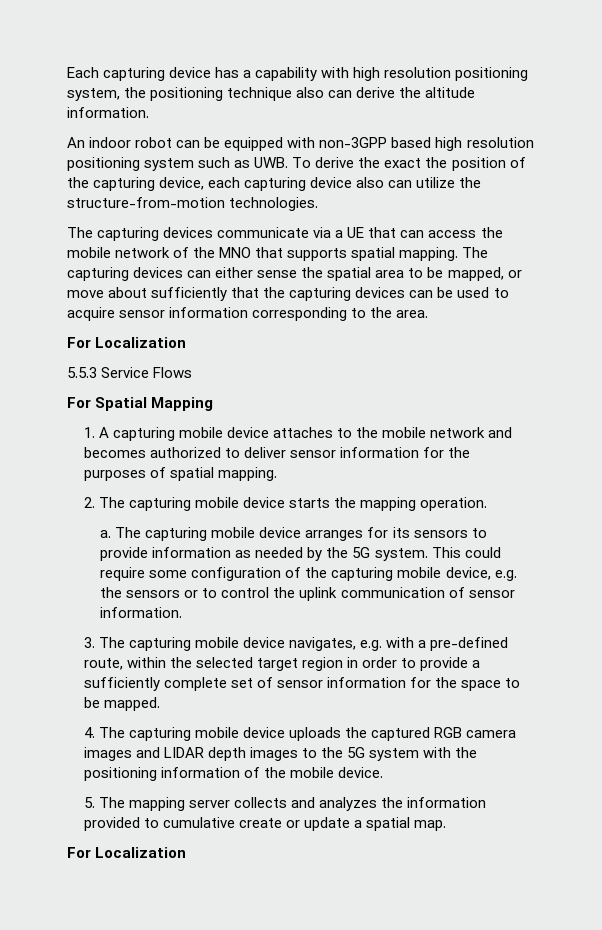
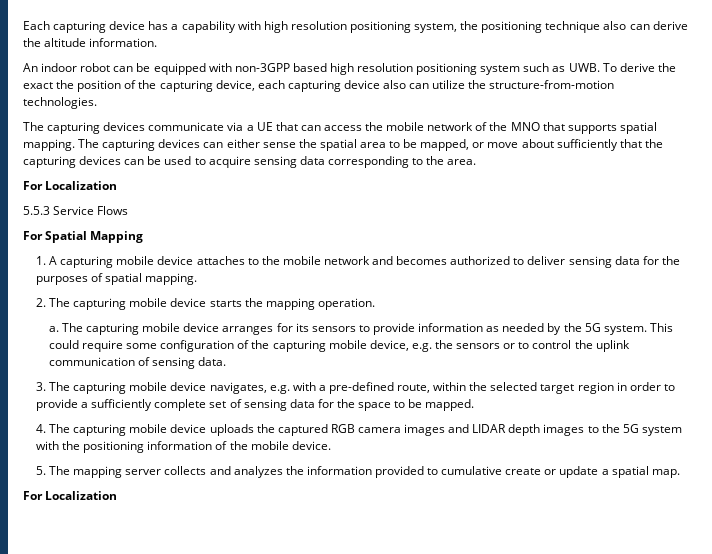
[119,307,249,318] sensor information -> [253,156,325,168] sensing data
[289,447,419,458] sensor information -> [568,256,640,268] sensing data
[468,590,515,598] [100,607,183,618] sensor information. -> [152,357,227,369] sensing data.
[276,677,406,688] sensor information -> [243,399,315,411] sensing data

